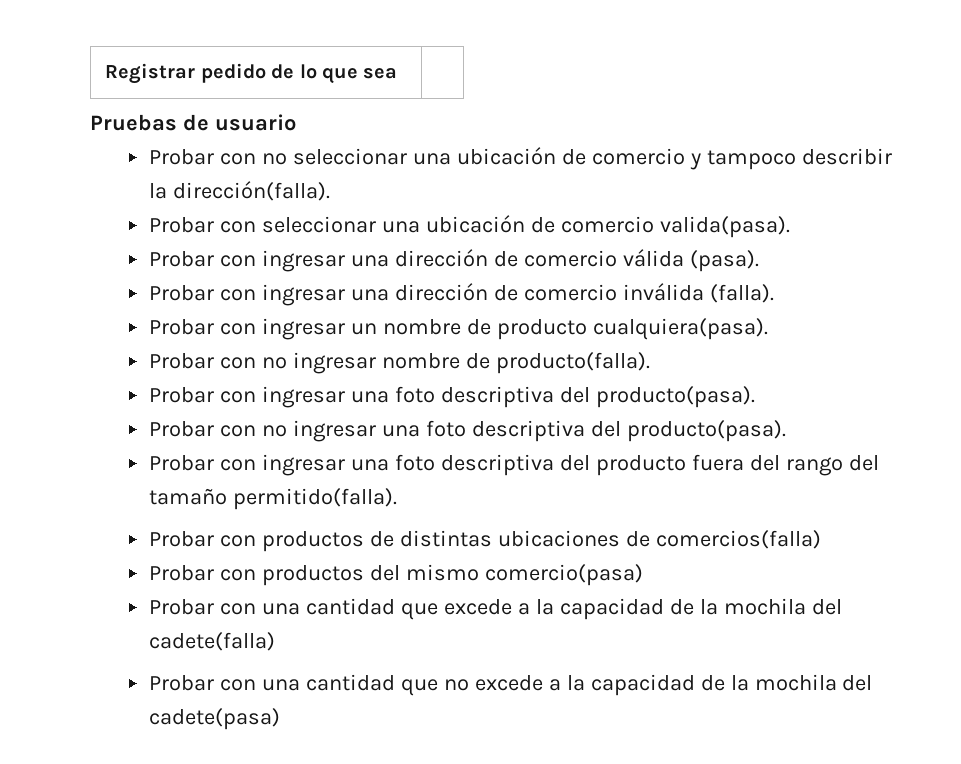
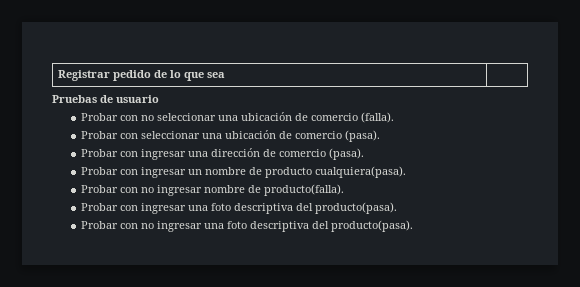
[689,148,892,170] [149,181,331,201] y tampoco describir la dirección(falla). -> [361,112,395,123] (falla).
[659,216,790,238] [149,249,684,272] valida(pasa). // Probar con ingresar una dirección de comercio válida -> (343, 135) none
[622,283,774,303] inválida (falla). -> [329,148,365,160] (pasa).
[149,454,879,476] [149,488,398,510] [149,530,821,552] [149,564,643,586] [149,598,842,620] [149,632,276,651] [149,674,873,696] [149,708,281,730] // Probar con ingresar una foto descriptiva del producto fuera del rango del tamaño permitido(falla). // Probar con productos de distintas ubicaciones de comercios(falla) // Probar con productos del mismo comercio(pasa) // Probar con una cantidad que excede a la capacidad de la mochila del cadete(falla) // Probar con una cantidad que no excede a la capacidad de la mochila del cadete(pasa) -> (414, 226) none

